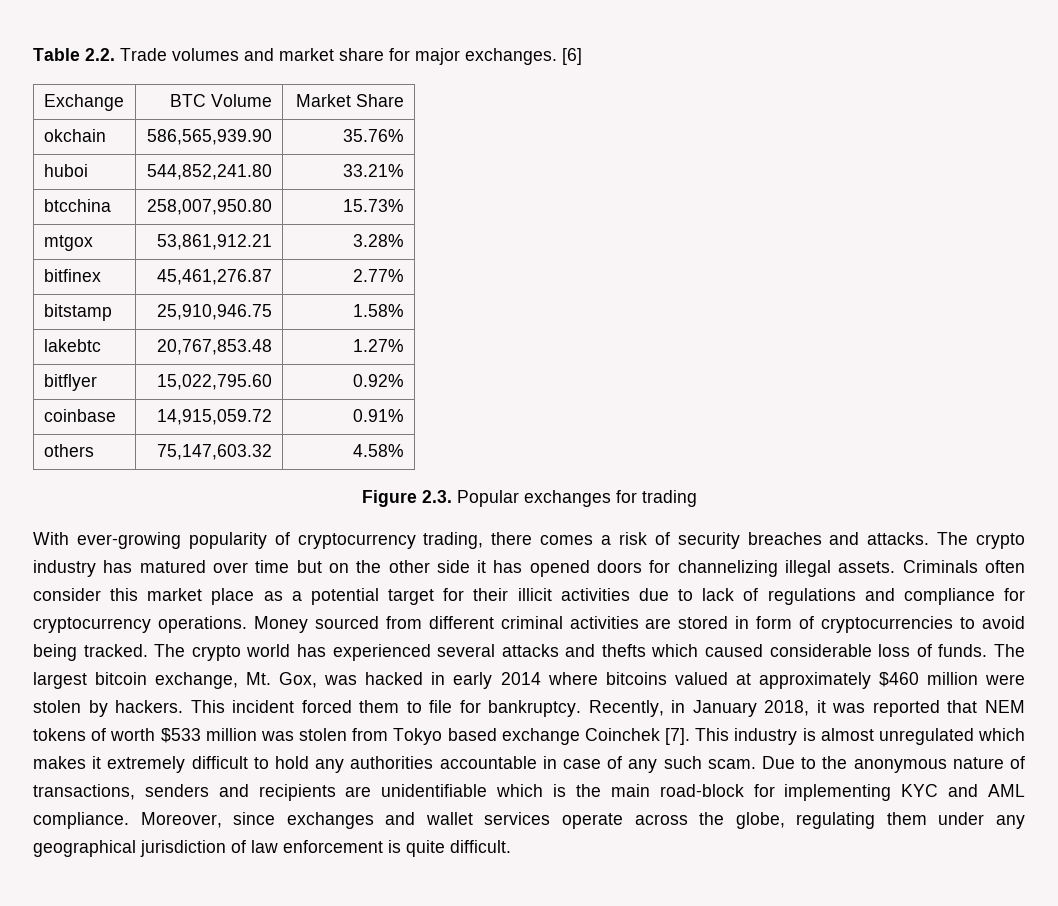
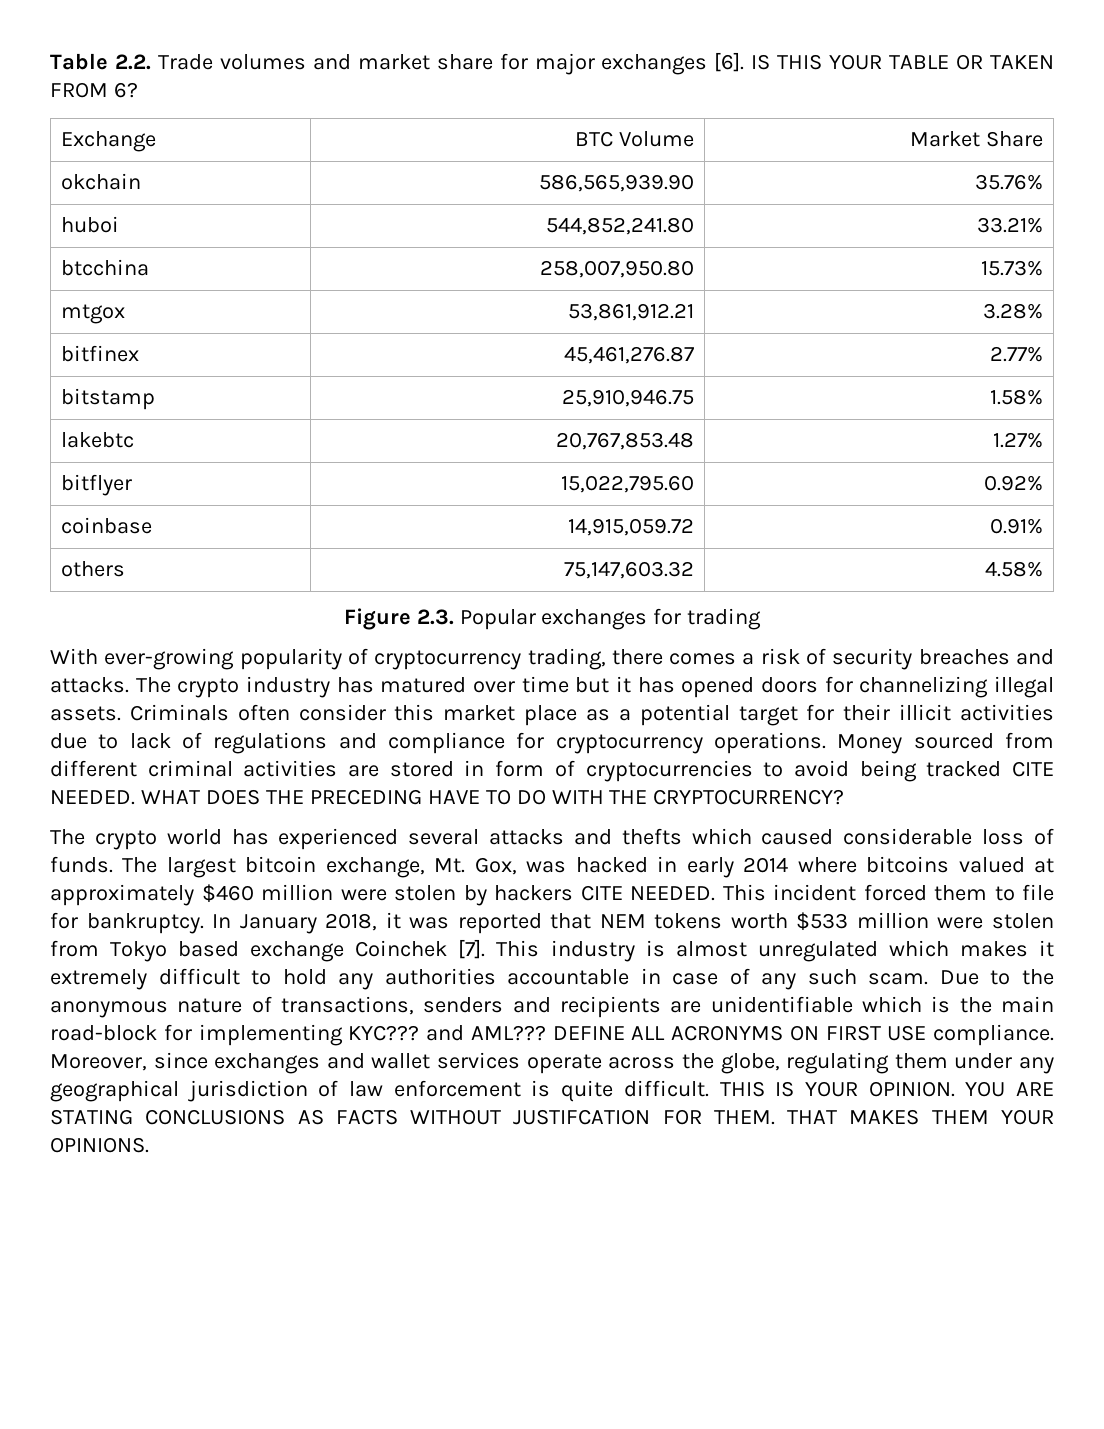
[465,48,582,65] exchanges. [6] -> [601,52,1054,75] [50,82,138,98] exchanges [6]. IS THIS YOUR TABLE OR TAKEN FROM 6?
[328,560,470,573] on the other side -> (610, 685) none
[83,644,148,657] tracked. -> [926,761,1055,777] [50,789,845,805] tracked CITE NEEDED. WHAT DOES THE PRECEDING HAVE TO DO WITH THE CRYPTOCURRENCY? //
[115,700,184,713] hackers. -> [494,885,715,901] hackers CITE NEEDED.
[588,700,686,717] Recently, in -> [212,914,232,928] In
[91,728,107,741] of -> (723, 921) none
[260,731,294,741] was -> [937,917,984,929] were
[901,784,1025,797] KYC and AML -> [348,1025,927,1041] KYC??? and AML??? DEFINE ALL ACRONYMS ON FIRST USE
(511, 846) none -> [719,1081,1055,1097] [50,1109,1054,1125] [50,1137,149,1153] THIS IS YOUR OPINION. YOU ARE STATING CONCLUSIONS AS FACTS WITHOUT JUSTIFCATION FOR THEM. THAT MAKES THEM YOUR OPINIONS.

